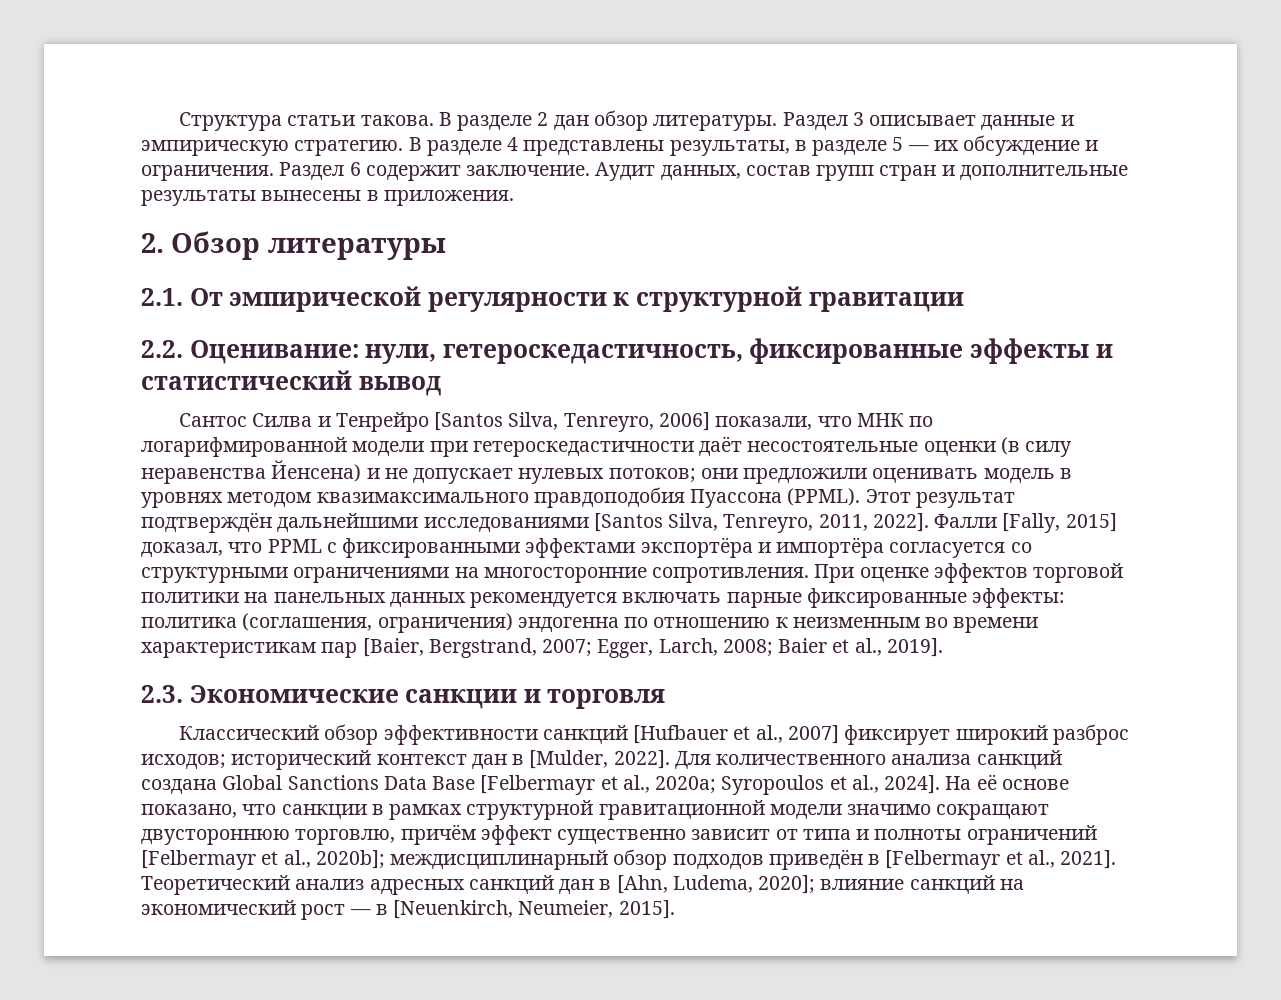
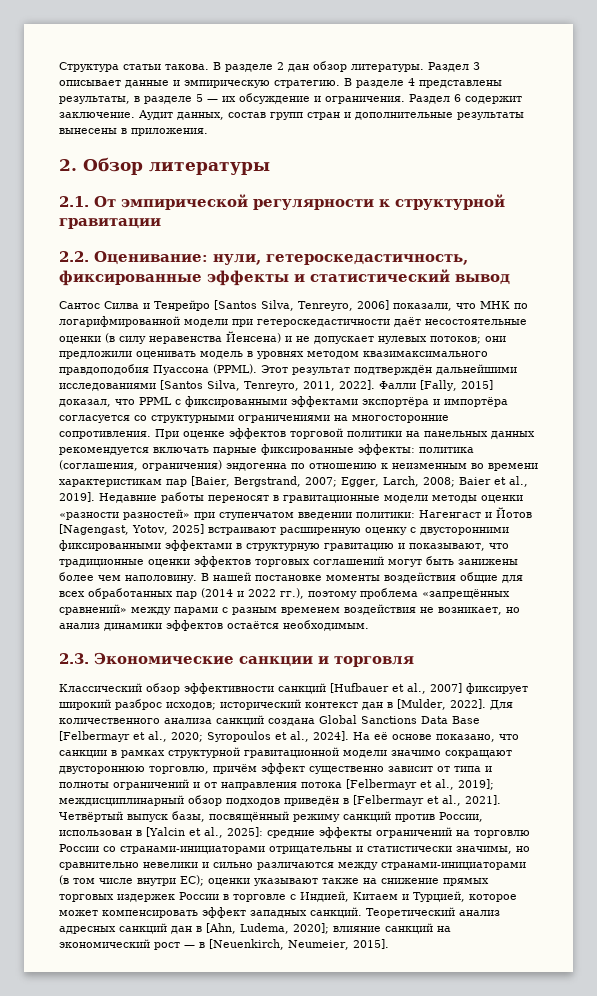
(943, 647) none -> [99,492,523,503] [59,507,532,520] [59,524,509,535] [59,540,509,551] [59,556,518,567] [59,572,523,583] [59,588,510,599] [59,604,520,615] [59,620,369,631] Недавние работы переносят в гравитационные модели методы оценки «разности разностей» при ступенчатом введении политики: Нагенгаст и Йотов [Nagengast, Yotov, 2025] встраивают расширенную оценку с двусторонними фиксированными эффектами в структурную гравитацию и показывают, что традиционные оценки эффектов торговых соглашений могут быть занижены более чем наполовину. В нашей постановке моменты воздействия общие для всех обработанных пар (2014 и 2022 гг.), поэтому проблема «запрещённых сравнений» между парами с разным временем воздействия не возникает, но анализ динамики эффектов остаётся необходимым.
[655,776,717,794] 2020a; -> [171,732,203,742] 2020;
[141,850,385,870] [Felbermayr et al., 2020b]; -> [193,779,494,790] и от направления потока [Felbermayr et al., 2019];
(1117, 859) none -> [59,811,483,822] [59,827,530,838] [59,844,530,854] [59,862,526,870] [59,875,489,886] [59,891,517,902] [59,907,362,918] Четвёртый выпуск базы, посвящённый режиму санкций против России, использован в [Yalcin et al., 2025]: средние эффекты ограничений на торговлю России со странами-инициаторами отрицательны и статистически значимы, но сравнительно невелики и сильно различаются между странами-инициаторами (в том числе внутри ЕС); оценки указывают также на снижение прямых торговых издержек России в торговле с Индией, Китаем и Турцией, которое может компенсировать эффект западных санкций.

